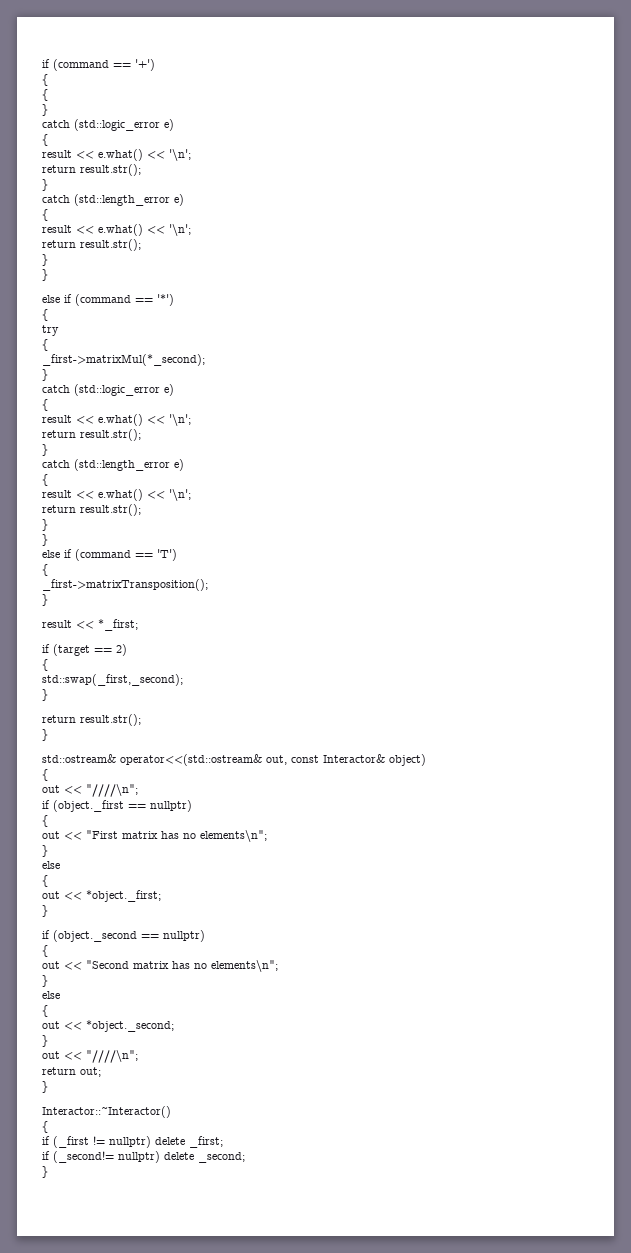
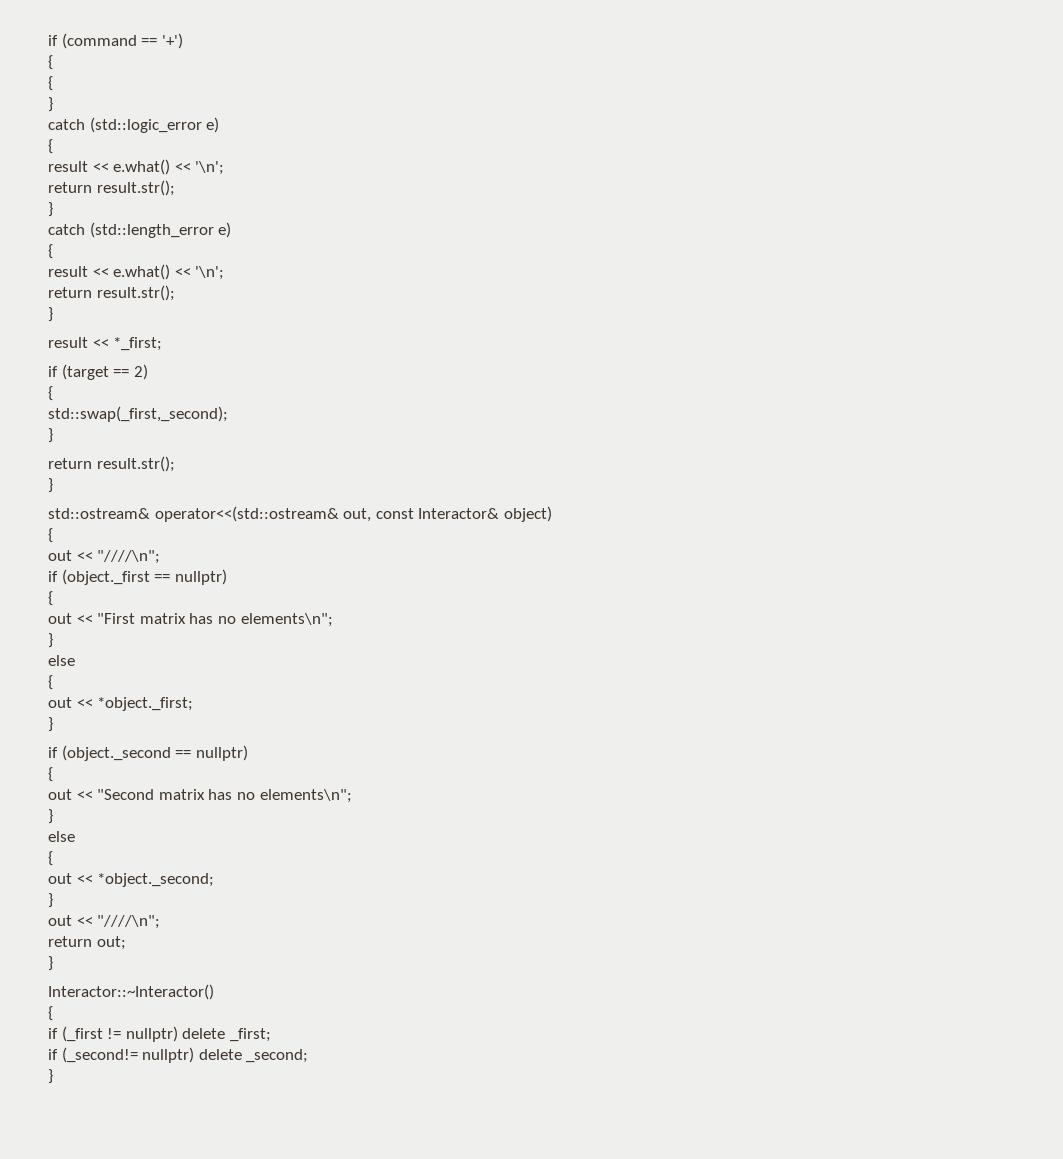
[42,269,48,281] [42,294,174,306] [42,309,48,321] [42,325,59,336] [42,339,48,351] [42,354,205,366] [42,369,48,381] [42,384,174,396] [42,399,48,411] [42,414,191,426] [42,429,141,441] [42,444,48,456] [42,459,184,471] [42,474,48,486] [42,489,191,501] [42,504,141,516] [42,519,48,531] [42,534,48,546] [42,549,177,561] [42,564,48,576] [42,579,208,591] [42,594,48,606] // } // else if (command == '*') // { // try // { // _first->matrixMul(*_second); // } // catch (std::logic_error e) // { // result << e.what() << '\n'; // return result.str(); // } // catch (std::length_error e) // { // result << e.what() << '\n'; // return result.str(); // } // } // else if (command == 'T') // { // _first->matrixTransposition(); // } -> (53, 314) none

